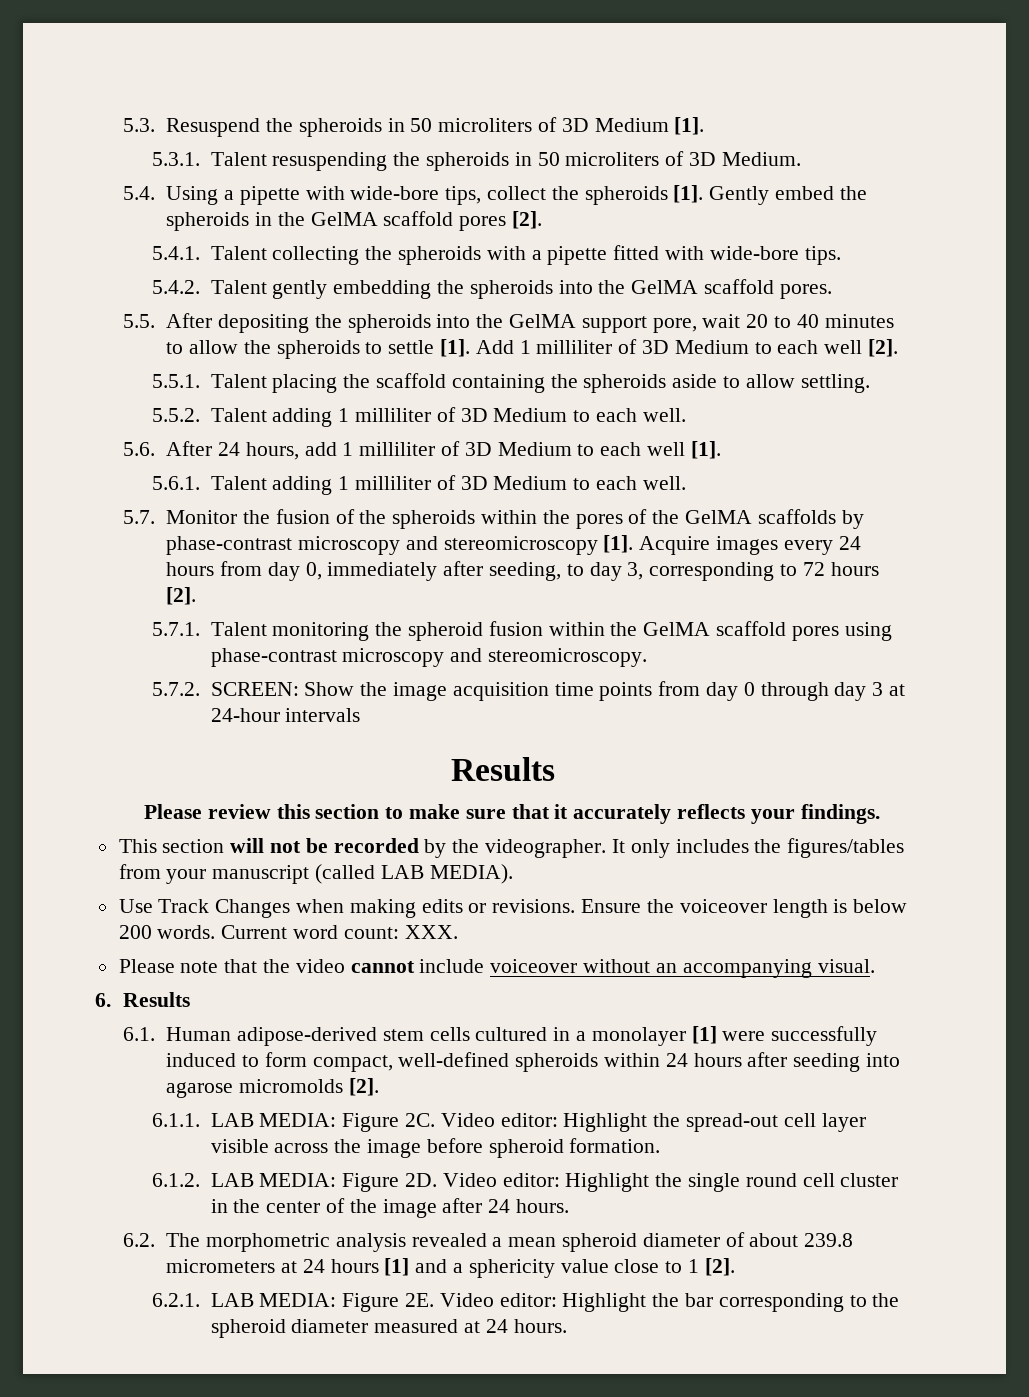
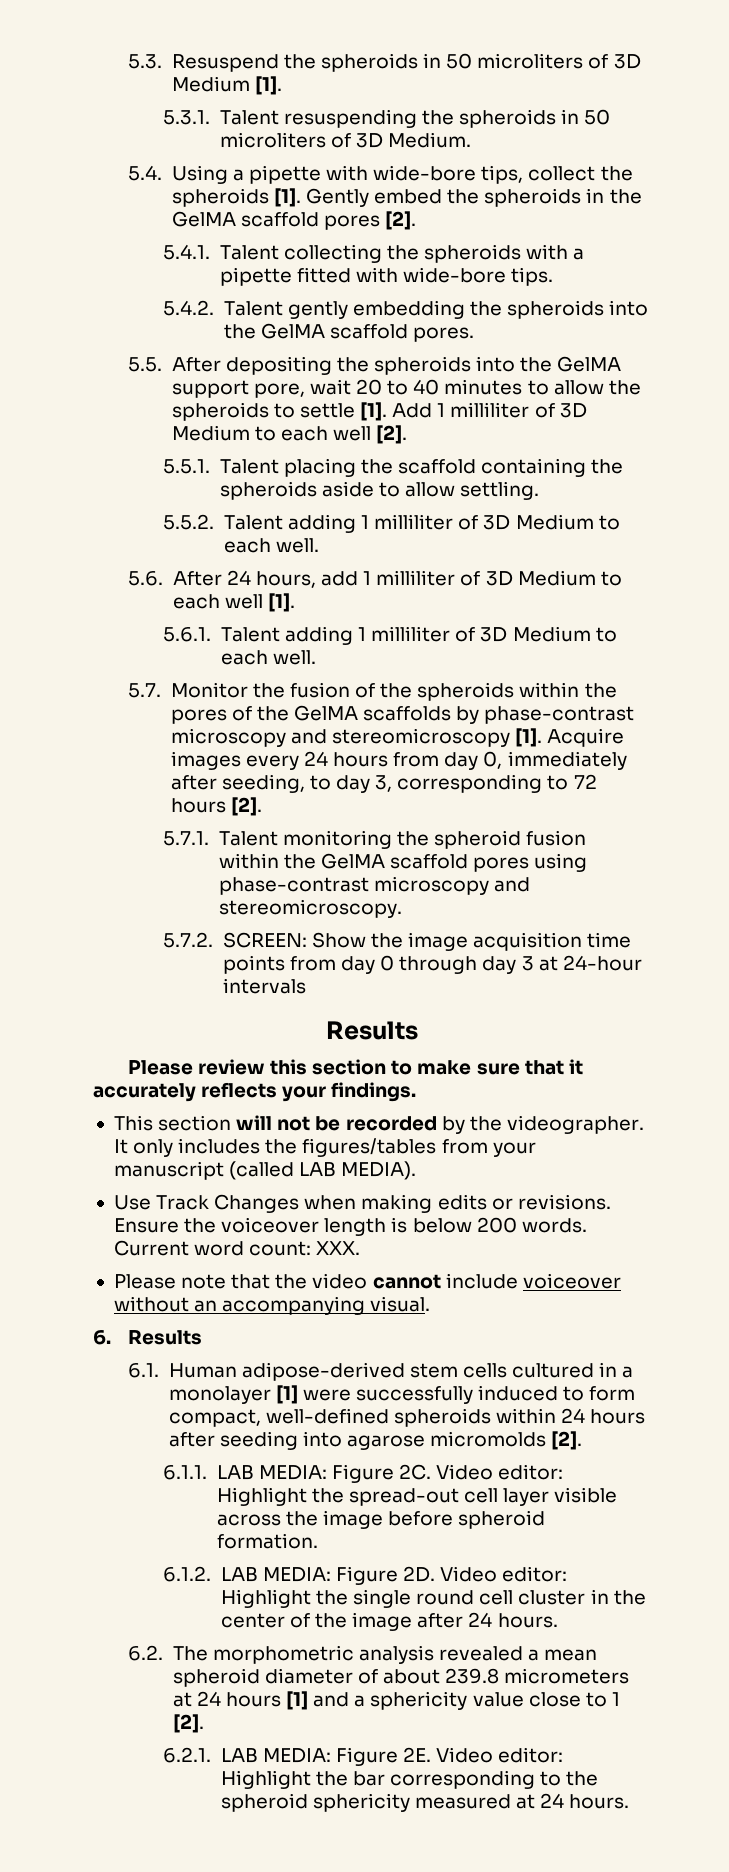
[291,1319,369,1333] diameter -> [312,1793,410,1812] sphericity

